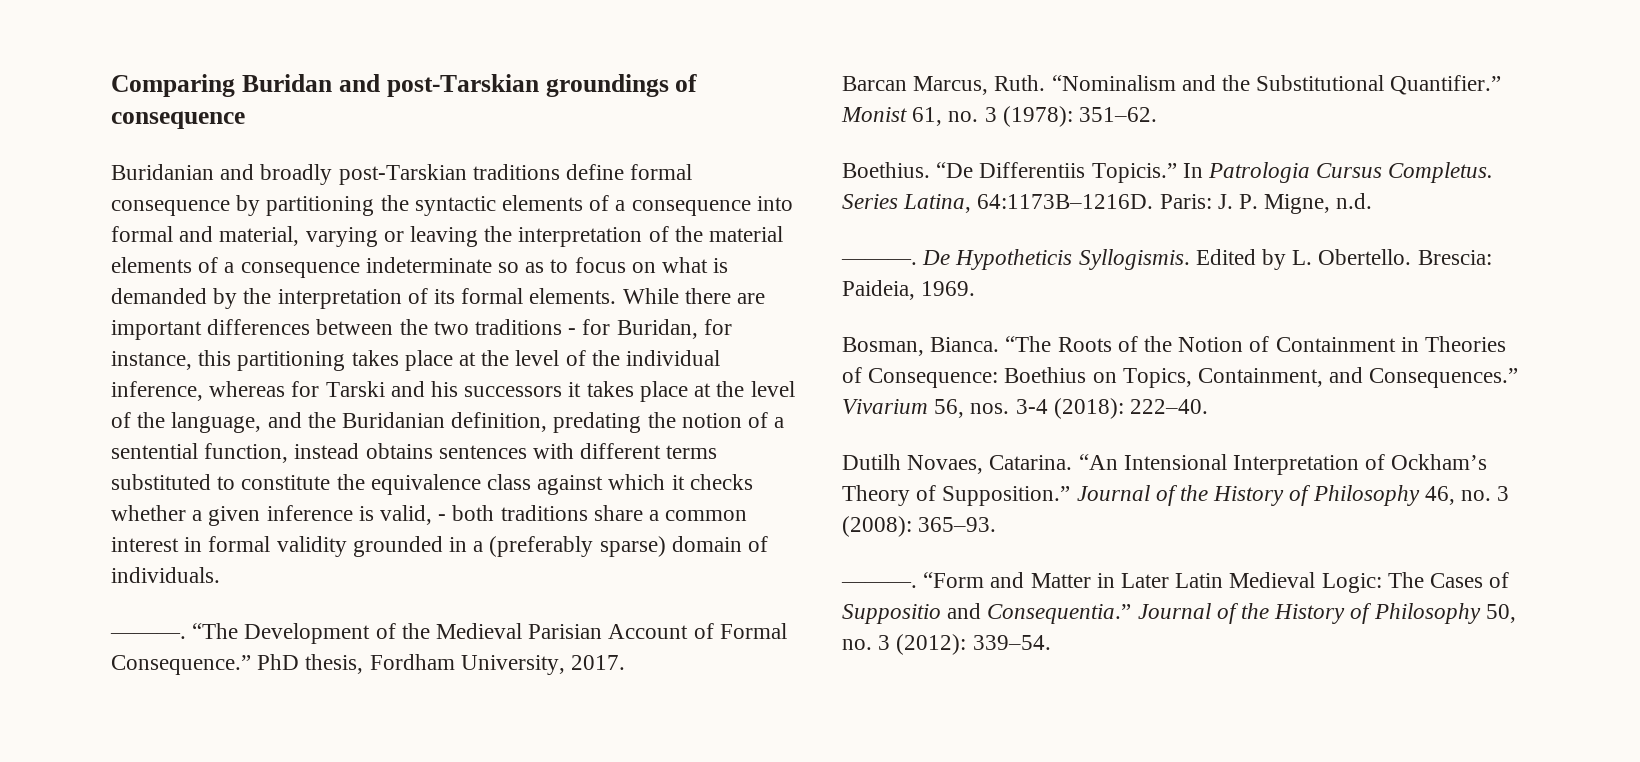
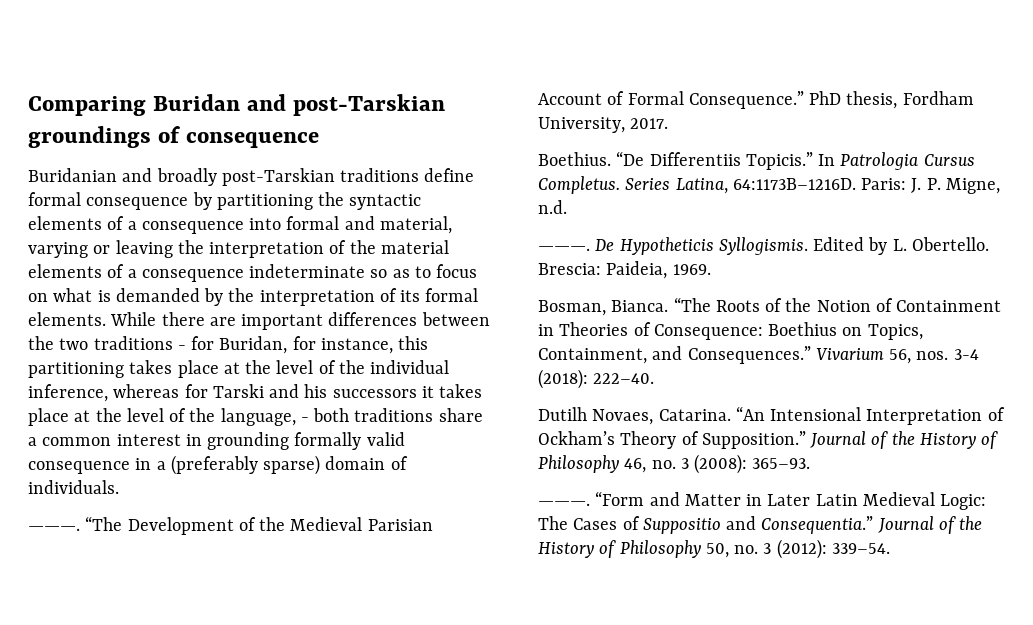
[267,412,785,433] [111,443,718,463] [111,474,753,495] [111,505,433,526] and the Buridanian definition, predating the notion of a sentential function, instead obtains sentences with different terms substituted to constitute the equivalence class against which it checks whether a given inference is valid, -> (296, 417) none
[208,536,443,557] formal validity grounded -> [207,432,405,450] [28,461,130,474] grounding formally valid consequence
[842,75,1502,95] [841,106,1158,127] // Barcan Marcus, Ruth. “Nominalism and the Substitutional Quantifier.” Monist 61, no. 3 (1978): 351–62. -> (669, 123) none

